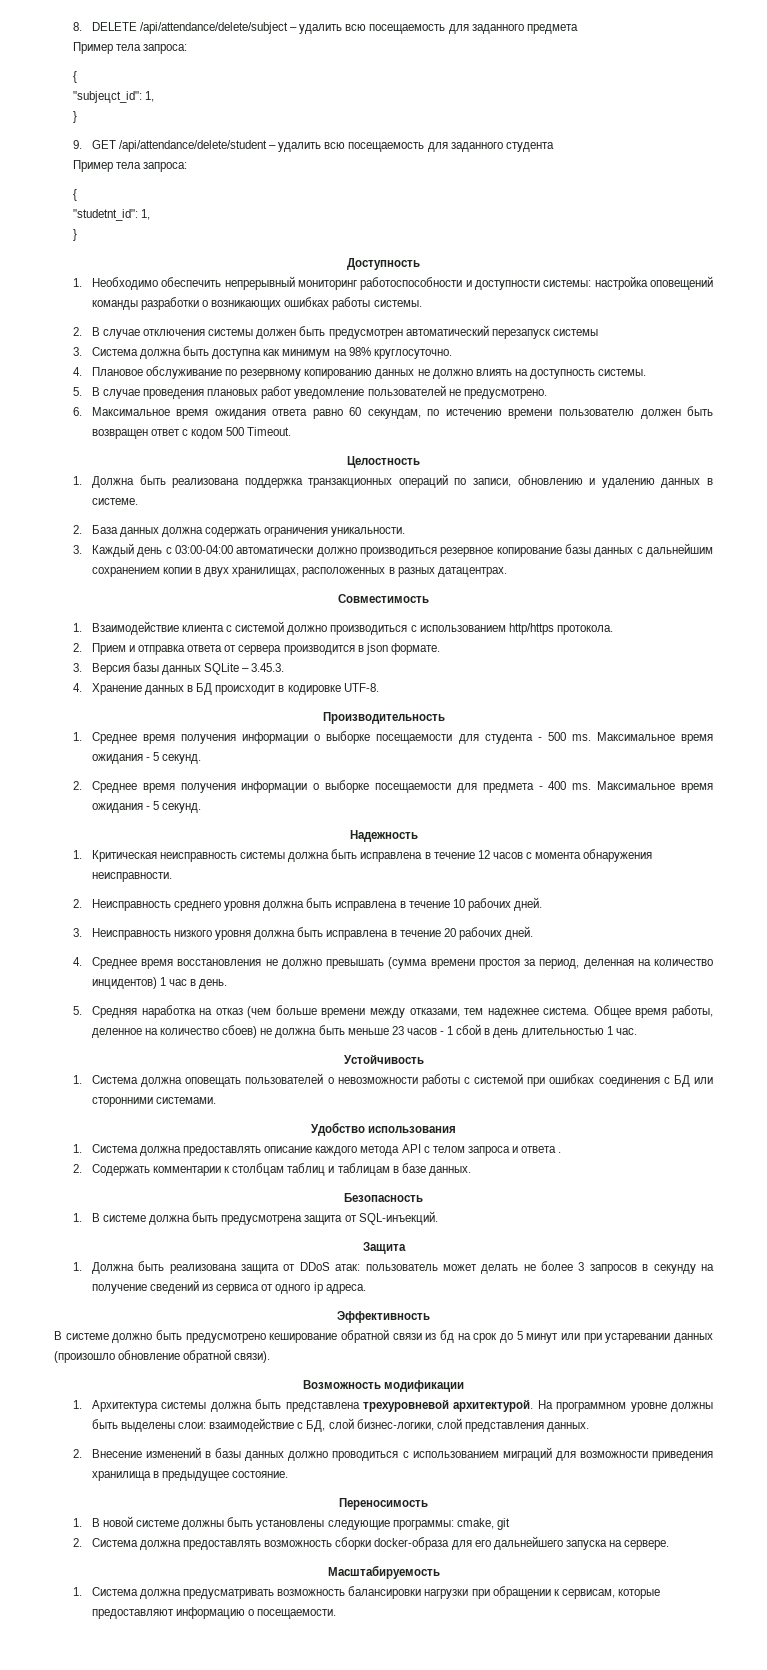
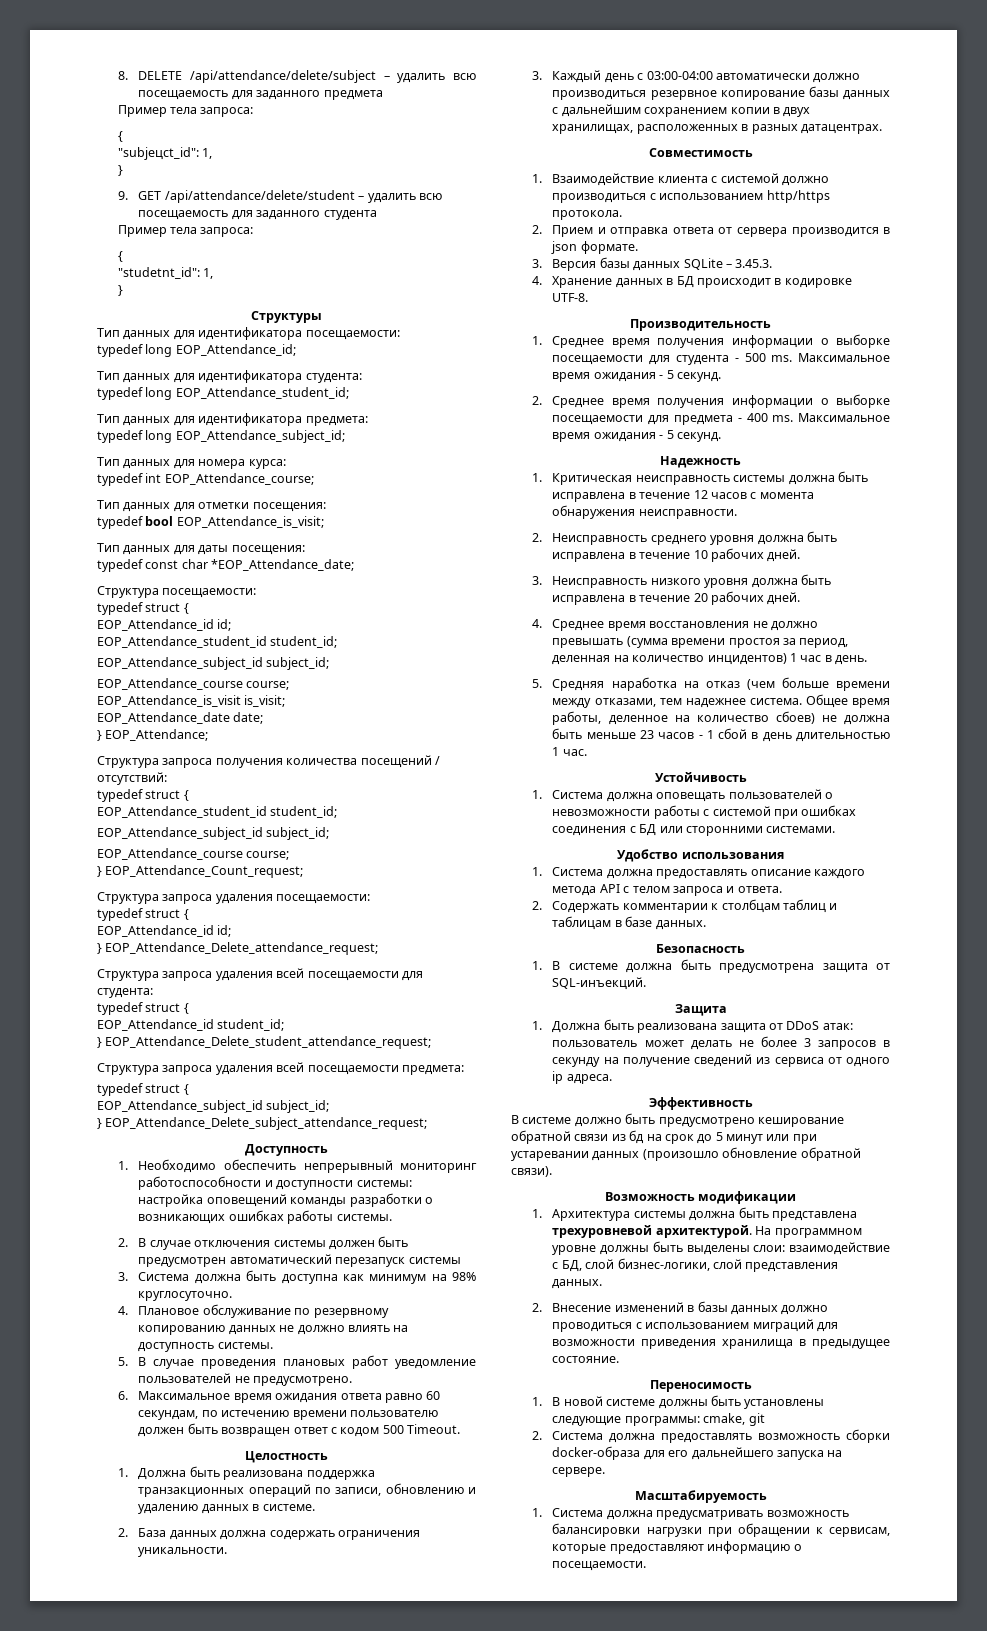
(77, 235) none -> [251,311,322,323] [97,327,400,340] [97,344,296,357] [97,370,362,383] [97,387,349,400] [97,413,368,426] [97,430,345,443] [97,457,286,469] [97,473,314,486] [97,500,326,512] [97,516,324,529] [97,543,305,555] [97,559,355,572] [97,586,257,598] [97,602,189,615] [97,619,232,631] [97,636,338,648] [97,657,330,670] [97,678,290,690] [97,695,286,707] [97,712,264,724] [97,729,209,741] [97,755,440,768] [97,772,167,785] [97,789,189,802] [97,806,338,818] [97,827,330,840] [97,848,290,860] [97,865,304,878] [97,892,371,904] [97,908,189,921] [97,925,232,937] [97,942,379,955] [97,968,423,981] [97,988,153,998] [97,1002,189,1015] [97,1019,285,1031] [97,1036,432,1049] [97,1062,464,1075] [97,1083,189,1096] [97,1100,330,1113] [97,1117,428,1130] // Структуры // Тип данных для идентификатора посещаемости: // typedef long EOP_Attendance_id; // Тип данных для идентификатора студента: // typedef long EOP_Attendance_student_id; // Тип данных для идентификатора предмета: // typedef long EOP_Attendance_subject_id; // Тип данных для номера курса: // typedef int EOP_Attendance_course; // Тип данных для отметки посещения: // typedef bool EOP_Attendance_is_visit; // Тип данных для даты посещения: // typedef const char *EOP_Attendance_date; // Структура посещаемости: // typedef struct { // EOP_Attendance_id id; // EOP_Attendance_student_id student_id; // EOP_Attendance_subject_id subject_id; // EOP_Attendance_course course; // EOP_Attendance_is_visit is_visit; // EOP_Attendance_date date; // } EOP_Attendance; // Структура запроса получения количества посещений / отсутствий: // typedef struct { // EOP_Attendance_student_id student_id; // EOP_Attendance_subject_id subject_id; // EOP_Attendance_course course; // } EOP_Attendance_Count_request; // Структура запроса удаления посещаемости: // typedef struct { // EOP_Attendance_id id; // } EOP_Attendance_Delete_attendance_request; // Структура запроса удаления всей посещаемости для студента: // typedef struct { // EOP_Attendance_id student_id; // } EOP_Attendance_Delete_student_attendance_request; // Структура запроса удаления всей посещаемости предмета: // typedef struct { // EOP_Attendance_subject_id subject_id; // } EOP_Attendance_Delete_subject_attendance_request;
[521,1146,562,1153] ответа . -> [737,886,782,893] ответа.

